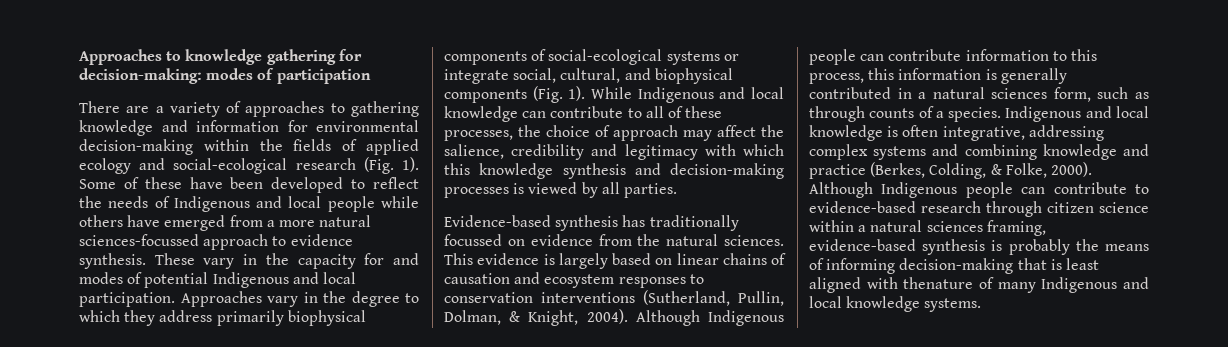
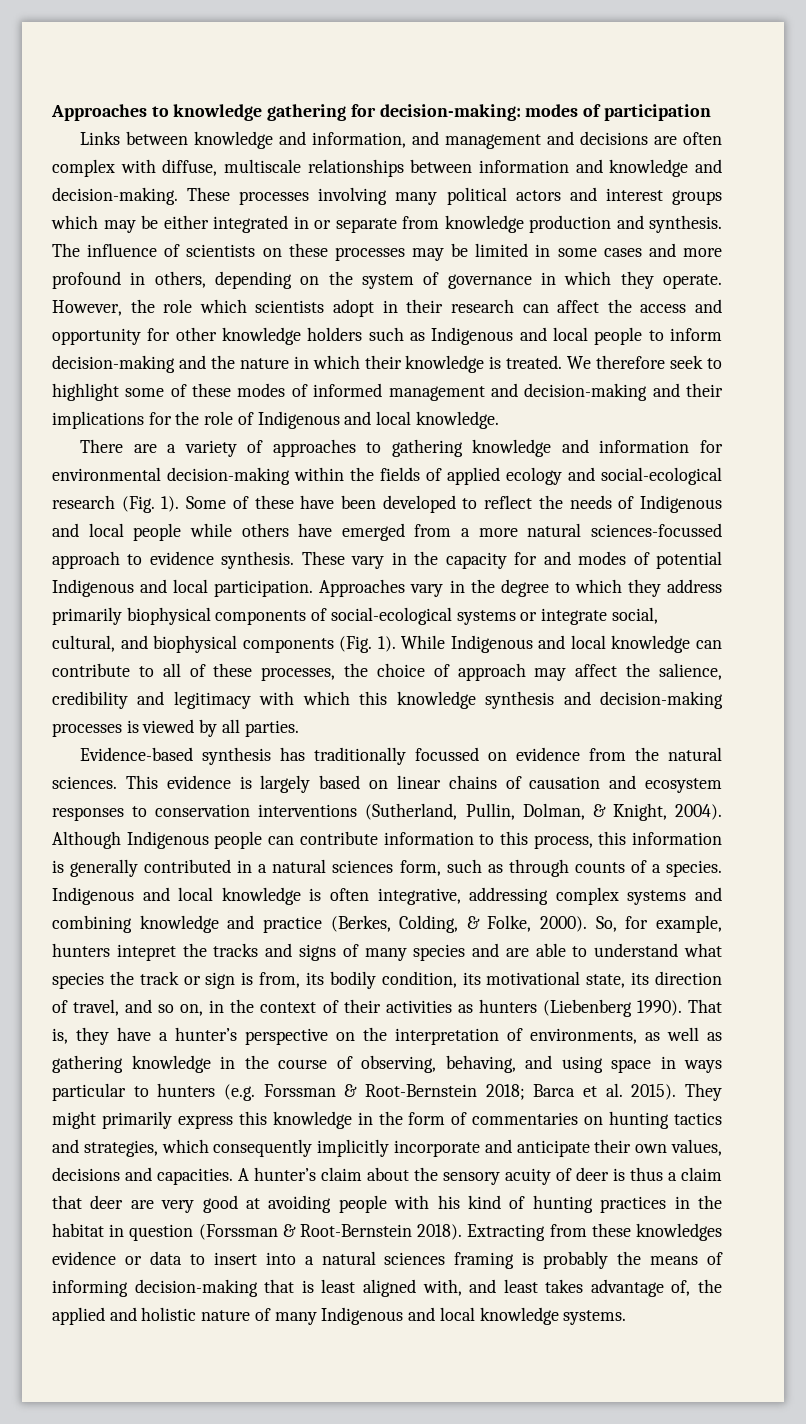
(371, 76) none -> [80,131,722,149] [52,159,722,177] [52,187,722,205] [51,215,722,233] [52,243,722,261] [52,271,722,289] [52,299,723,317] [52,327,723,345] [52,355,722,373] [52,383,723,401] [52,411,499,429] // Links between knowledge and information, and management and decisions are often complex with diffuse, multiscale relationships between information and knowledge and decision-making. These processes involving many political actors and interest groups which may be either integrated in or separate from knowledge production and synthesis. The influence of scientists on these processes may be limited in some cases and more profound in others, depending on the system of governance in which they operate. However, the role which scientists adopt in their research can affect the access and opportunity for other knowledge holders such as Indigenous and local people to inform decision-making and the nature in which their knowledge is treated. We therefore seek to highlight some of these modes of informed management and decision-making and their implications for the role of Indigenous and local knowledge.
[809,182,1149,198] [809,201,1149,217] [809,220,1046,236] [809,239,986,255] Although Indigenous people can contribute to evidence-based research through citizen science within a natural sciences framing, evidence-based synthesis -> [595,915,722,933] [52,943,723,961] [52,971,722,989] [52,999,722,1017] [52,1027,722,1045] [52,1055,722,1073] [52,1083,722,1101] [52,1111,722,1129] [52,1139,722,1157] [52,1167,722,1185] [52,1195,722,1213] [52,1223,722,1241] [52,1251,515,1269] So, for example, hunters intepret the tracks and signs of many species and are able to understand what species the track or sign is from, its bodily condition, its motivational state, its direction of travel, and so on, in the context of their activities as hunters (Liebenberg 1990). That is, they have a hunter’s perspective on the interpretation of environments, as well as gathering knowledge in the course of observing, behaving, and using space in ways particular to hunters (e.g. Forssman & Root-Bernstein 2018; Barca et al. 2015). They might primarily express this knowledge in the form of commentaries on hunting tactics and strategies, which consequently implicitly incorporate and anticipate their own values, decisions and capacities. A hunter’s claim about the sensory acuity of deer is thus a claim that deer are very good at avoiding people with his kind of hunting practices in the habitat in question (Forssman & Root-Bernstein 2018). Extracting from these knowledges evidence or data to insert into a natural sciences framing
[866,277,974,289] with thenature -> [422,1279,722,1297] [52,1307,251,1325] with, and least takes advantage of, the applied and holistic nature

